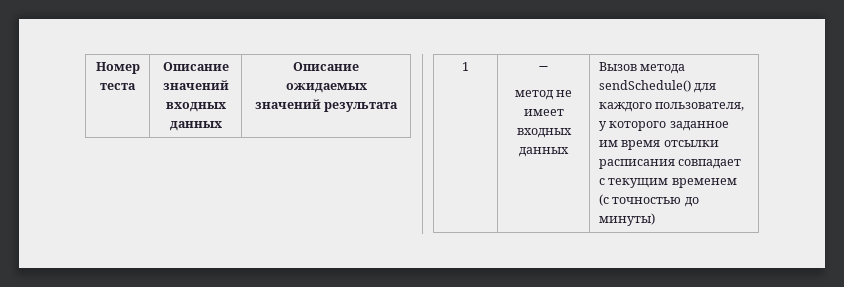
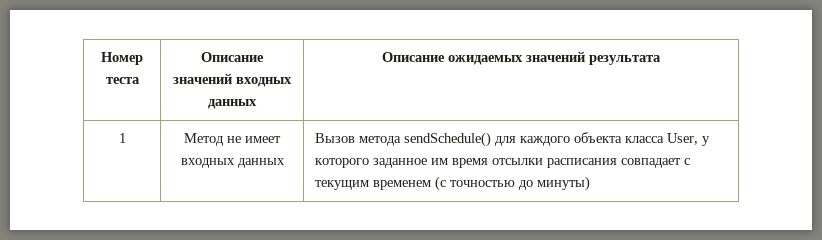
[538,66,549,71] [514,90,554,100] − // метод -> [184,133,224,146] Метод
[655,102,745,111] пользователя, -> [573,132,698,145] объекта класса User,

